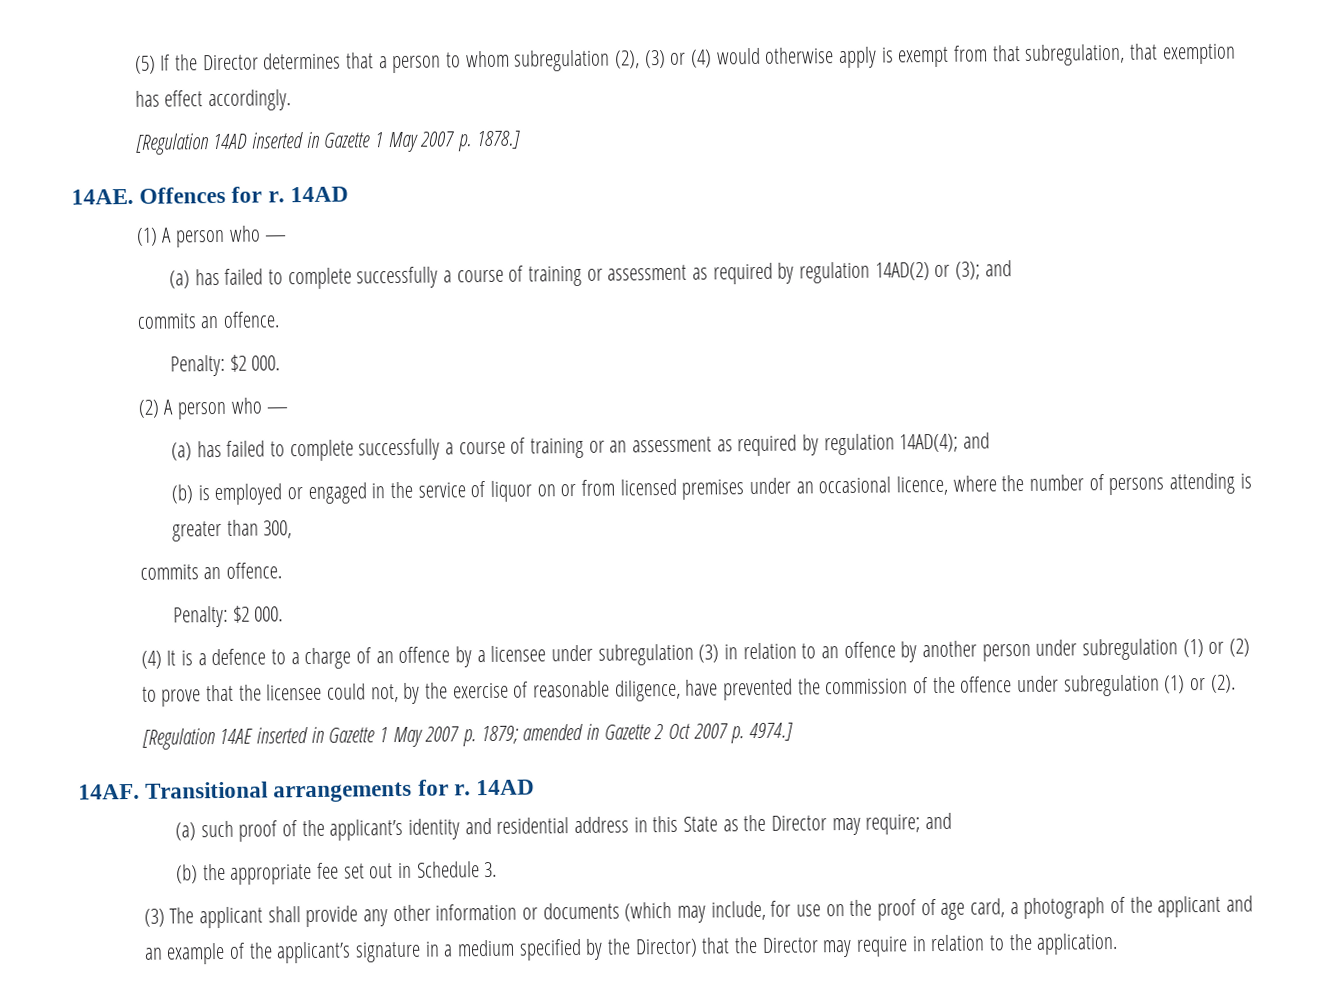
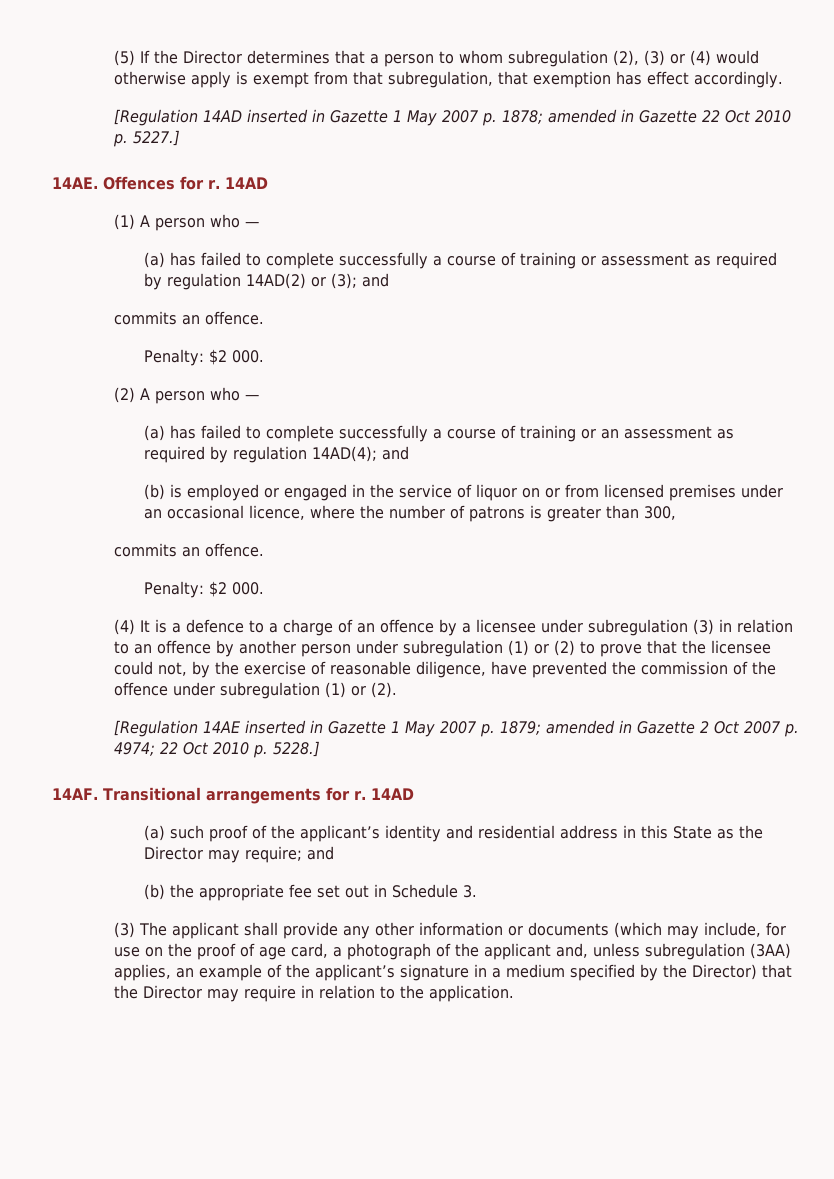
[475,130,521,150] 1878.] -> [501,109,791,124] [112,130,180,147] 1878; amended in Gazette 22 Oct 2010 p. 5227.]
[1108,472,1235,496] persons attending -> [469,506,526,522] patrons
[748,722,793,742] 4974.] -> [113,741,320,758] 4974; 22 Oct 2010 p. 5228.]
[1225,895,1253,912] and -> [555,943,791,960] [113,964,171,981] and, unless subregulation (3AA) applies,

